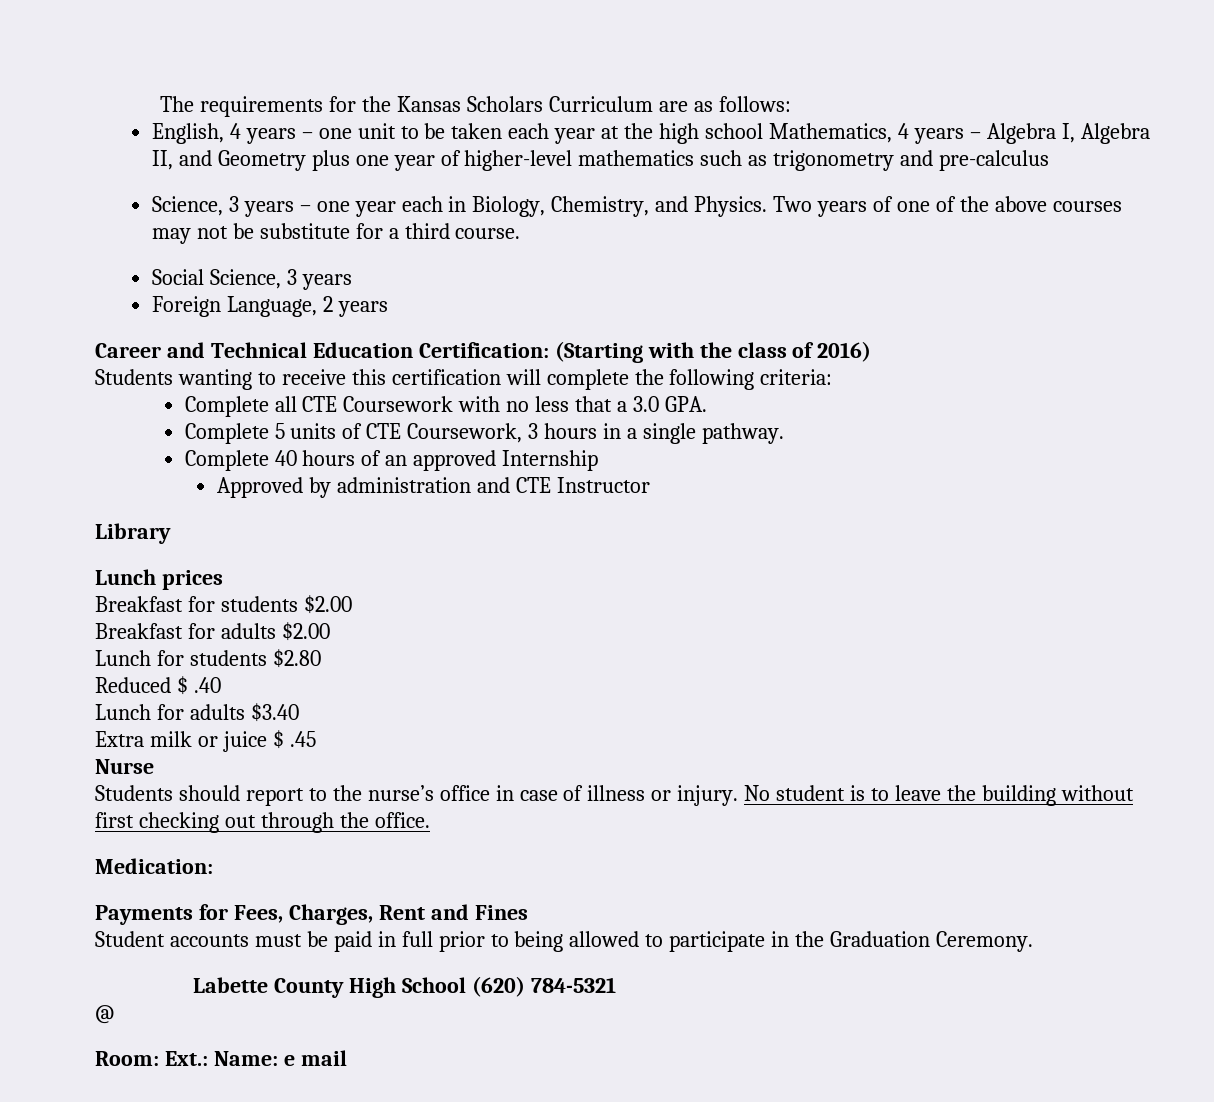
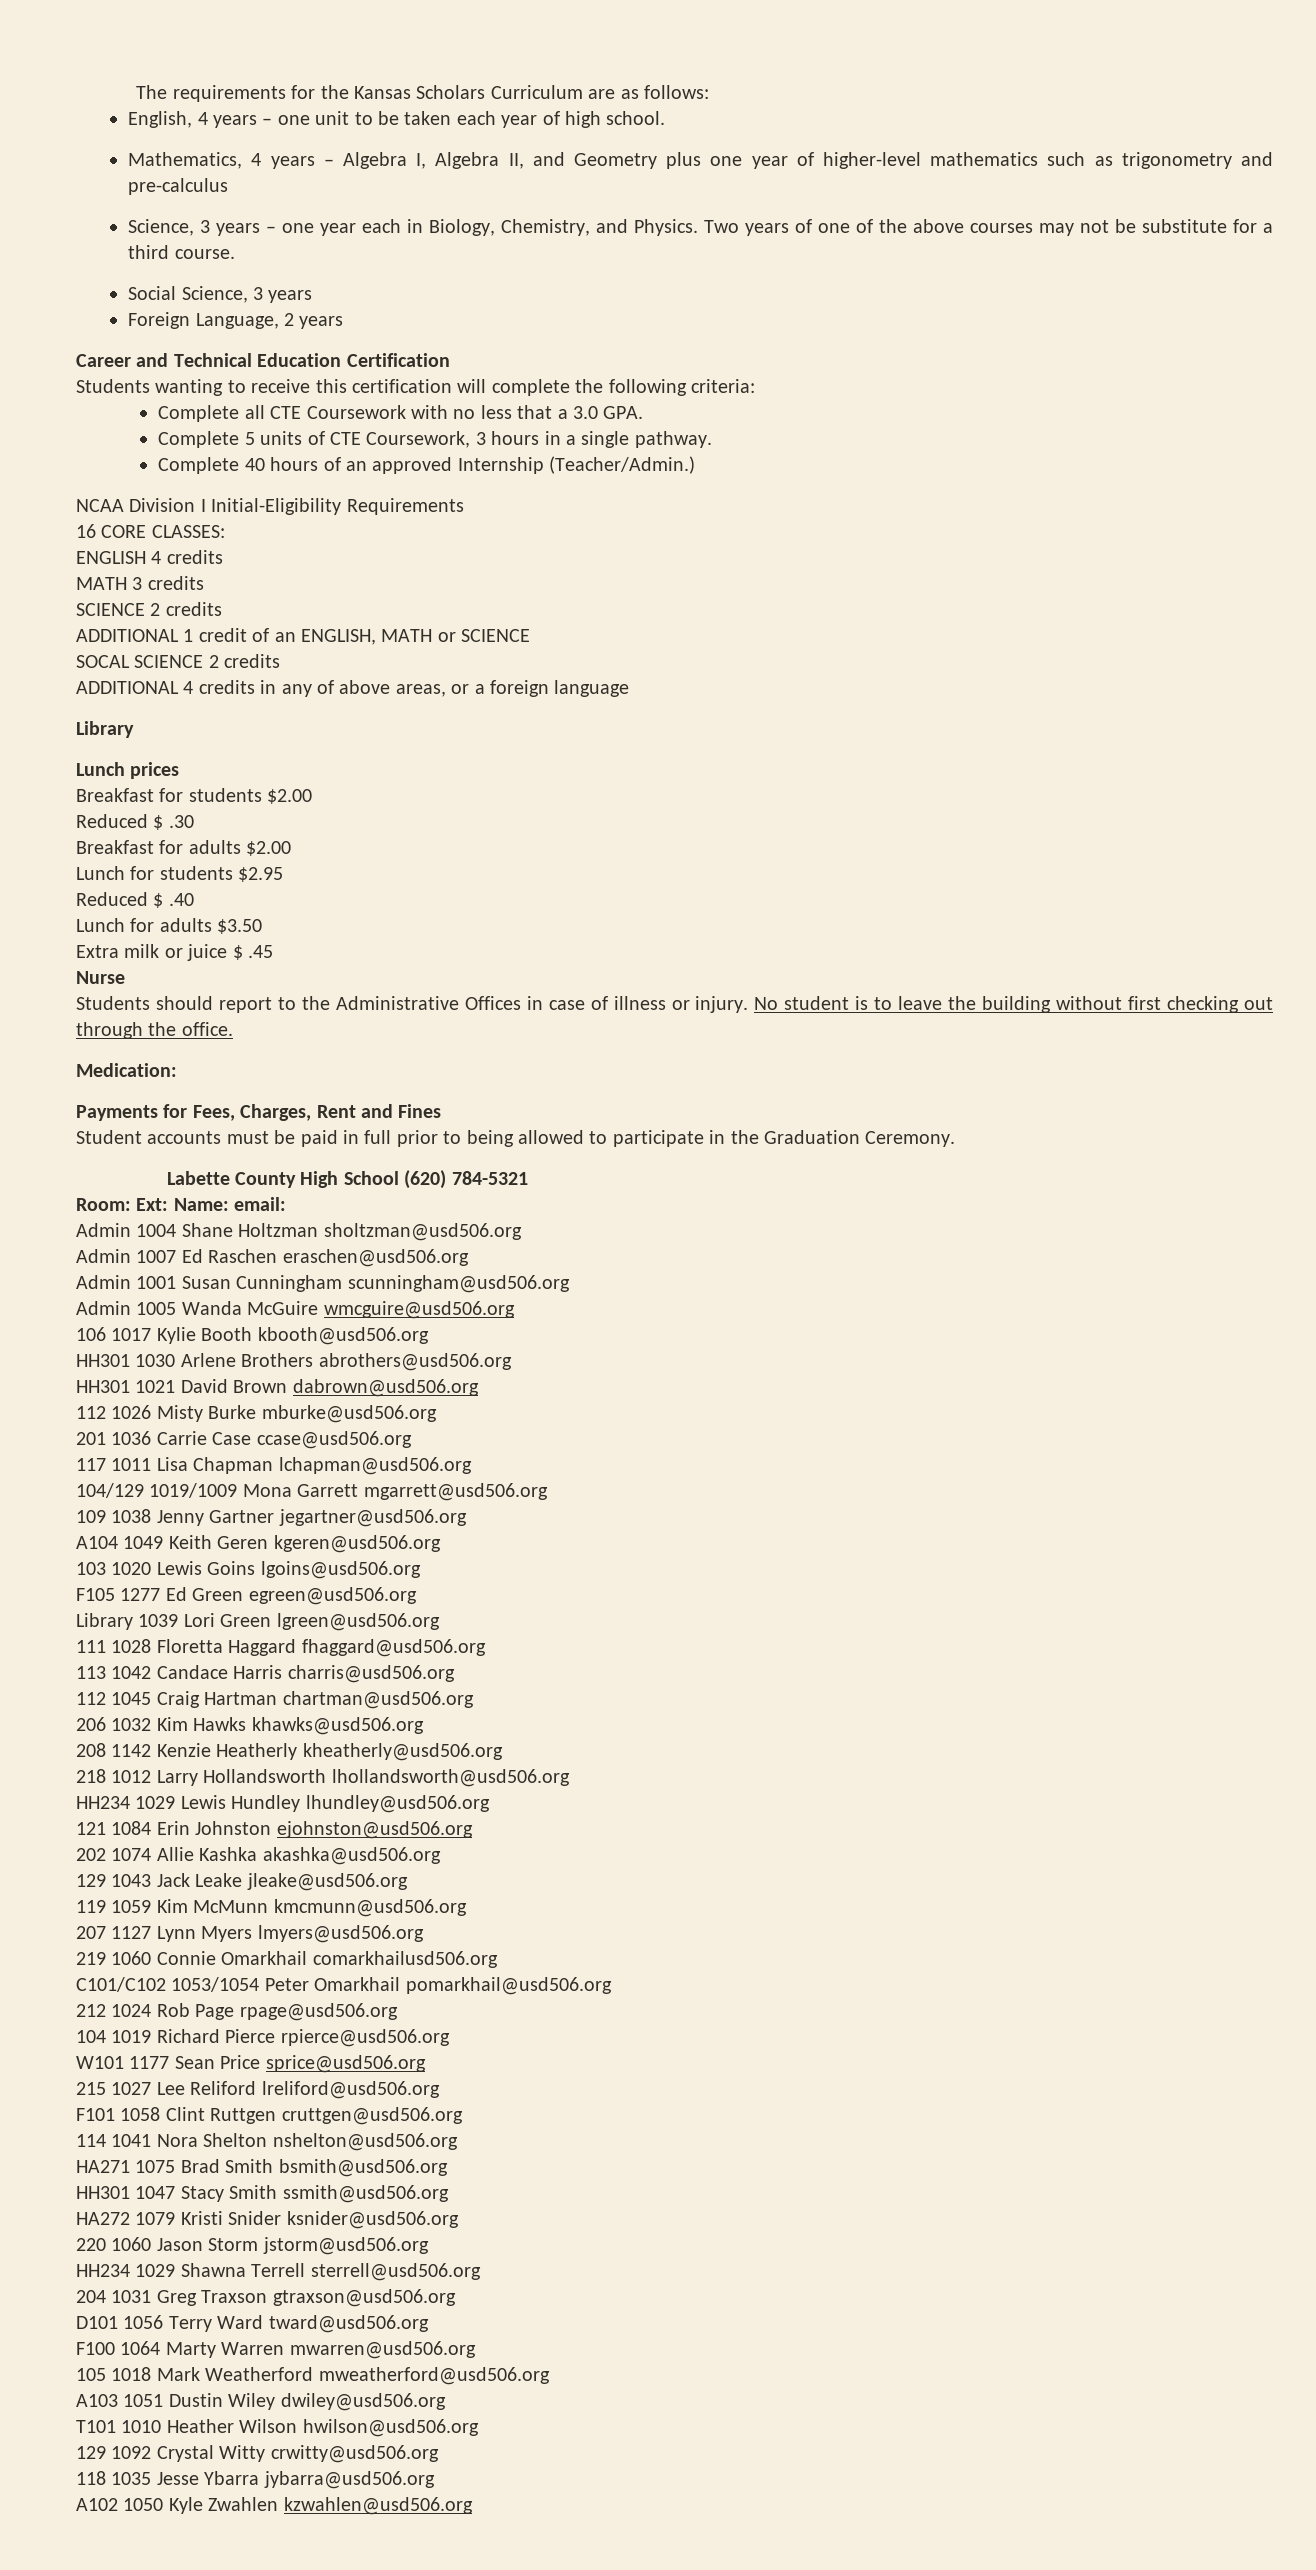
[601,123,764,144] at the high school -> [542,111,666,128] of high school. //
[418,341,872,363] Certification: (Starting with the class of 2016) -> [346,353,450,367] Certification
[217,477,650,498] // Approved by administration and CTE Instructor -> [549,456,696,474] [76,498,464,515] [76,524,225,538] [76,550,223,564] [76,576,204,590] [76,602,222,616] [76,628,531,645] [76,654,281,668] [76,680,630,697] (Teacher/Admin.) // NCAA Division I Initial-Eligibility Requirements // 16 CORE CLASSES: // ENGLISH 4 credits // MATH 3 credits // SCIENCE 2 credits // ADDITIONAL 1 credit of an ENGLISH, MATH or SCIENCE // SOCAL SCIENCE 2 credits // ADDITIONAL 4 credits in any of above areas, or a foreign language
(352, 604) none -> [76,814,194,830] // Reduced $ .30
[272,649,321,668] $2.80 -> [238,867,284,882] $2.95
[250,703,299,722] $3.40 -> [217,919,263,934] $3.50
[367,785,490,801] nurse’s office -> [335,996,521,1010] Administrative Offices
[95,1005,114,1024] [95,1050,347,1066] @ // Room: Ext.: Name: e mail -> [76,1197,287,1211] [76,1223,522,1241] [76,1249,469,1267] [76,1275,570,1293] [76,1301,515,1319] [76,1327,429,1345] [76,1353,512,1371] [76,1379,479,1397] [76,1405,437,1423] [76,1431,412,1449] [76,1457,472,1475] [76,1483,548,1501] [76,1509,467,1527] [76,1535,441,1553] [76,1561,421,1579] [76,1587,417,1605] [76,1613,440,1631] [76,1639,486,1657] [76,1665,455,1683] [76,1691,474,1709] [76,1717,424,1735] [76,1743,503,1761] [76,1769,570,1787] [76,1795,490,1813] [76,1821,473,1839] [76,1847,441,1865] [76,1873,408,1891] [76,1899,467,1917] [76,1925,424,1943] [76,1951,498,1968] [76,1977,612,1995] [76,2003,398,2021] [76,2029,450,2047] [76,2055,426,2073] [76,2081,440,2099] [76,2107,463,2125] [76,2133,458,2151] [76,2159,448,2177] [76,2185,449,2203] [76,2211,459,2229] [76,2237,429,2255] [76,2263,481,2281] [76,2289,456,2307] [76,2315,429,2333] [76,2341,476,2359] [76,2367,550,2385] [76,2393,446,2411] [76,2419,479,2437] [76,2445,439,2463] [76,2471,435,2489] [76,2497,473,2515] Room: Ext: Name: email: // Admin 1004 Shane Holtzman sholtzman@usd506.org // Admin 1007 Ed Raschen eraschen@usd506.org // Admin 1001 Susan Cunningham scunningham@usd506.org // Admin 1005 Wanda McGuire wmcguire@usd506.org // 106 1017 Kylie Booth kbooth@usd506.org // HH301 1030 Arlene Brothers abrothers@usd506.org // HH301 1021 David Brown dabrown@usd506.org // 112 1026 Misty Burke mburke@usd506.org // 201 1036 Carrie Case ccase@usd506.org // 117 1011 Lisa Chapman lchapman@usd506.org // 104/129 1019/1009 Mona Garrett mgarrett@usd506.org // 109 1038 Jenny Gartner jegartner@usd506.org // A104 1049 Keith Geren kgeren@usd506.org // 103 1020 Lewis Goins lgoins@usd506.org // F105 1277 Ed Green egreen@usd506.org // Library 1039 Lori Green lgreen@usd506.org // 111 1028 Floretta Haggard fhaggard@usd506.org // 113 1042 Candace Harris charris@usd506.org // 112 1045 Craig Hartman chartman@usd506.org // 206 1032 Kim Hawks khawks@usd506.org // 208 1142 Kenzie Heatherly kheatherly@usd506.org // 218 1012 Larry Hollandsworth lhollandsworth@usd506.org // HH234 1029 Lewis Hundley lhundley@usd506.org // 121 1084 Erin Johnston ejohnston@usd506.org // 202 1074 Allie Kashka akashka@usd506.org // 129 1043 Jack Leake jleake@usd506.org // 119 1059 Kim McMunn kmcmunn@usd506.org // 207 1127 Lynn Myers lmyers@usd506.org // 219 1060 Connie Omarkhail comarkhailusd506.org // C101/C102 1053/1054 Peter Omarkhail pomarkhail@usd506.org // 212 1024 Rob Page rpage@usd506.org // 104 1019 Richard Pierce rpierce@usd506.org // W101 1177 Sean Price sprice@usd506.org // 215 1027 Lee Reliford lreliford@usd506.org // F101 1058 Clint Ruttgen cruttgen@usd506.org // 114 1041 Nora Shelton nshelton@usd506.org // HA271 1075 Brad Smith bsmith@usd506.org // HH301 1047 Stacy Smith ssmith@usd506.org // HA272 1079 Kristi Snider ksnider@usd506.org // 220 1060 Jason Storm jstorm@usd506.org // HH234 1029 Shawna Terrell sterrell@usd506.org // 204 1031 Greg Traxson gtraxson@usd506.org // D101 1056 Terry Ward tward@usd506.org // F100 1064 Marty Warren mwarren@usd506.org // 105 1018 Mark Weatherford mweatherford@usd506.org // A103 1051 Dustin Wiley dwiley@usd506.org // T101 1010 Heather Wilson hwilson@usd506.org // 129 1092 Crystal Witty crwitty@usd506.org // 118 1035 Jesse Ybarra jybarra@usd506.org // A102 1050 Kyle Zwahlen kzwahlen@usd506.org

